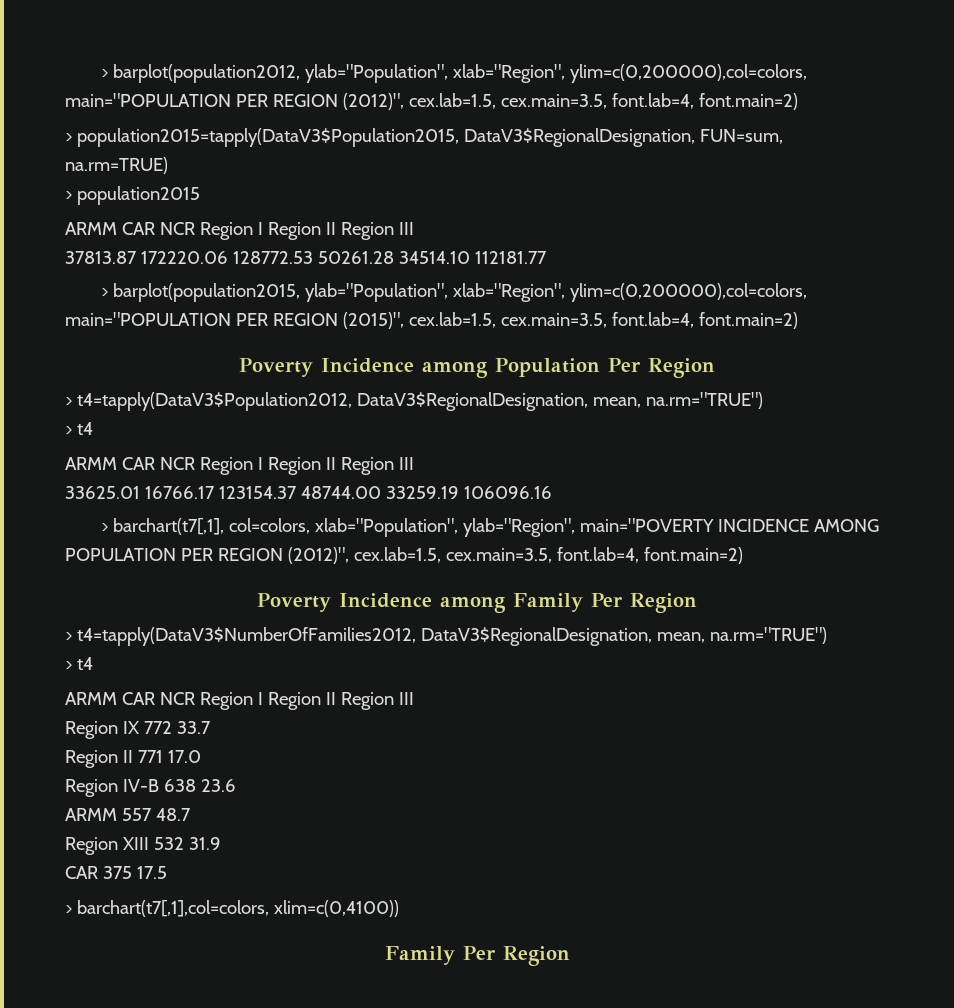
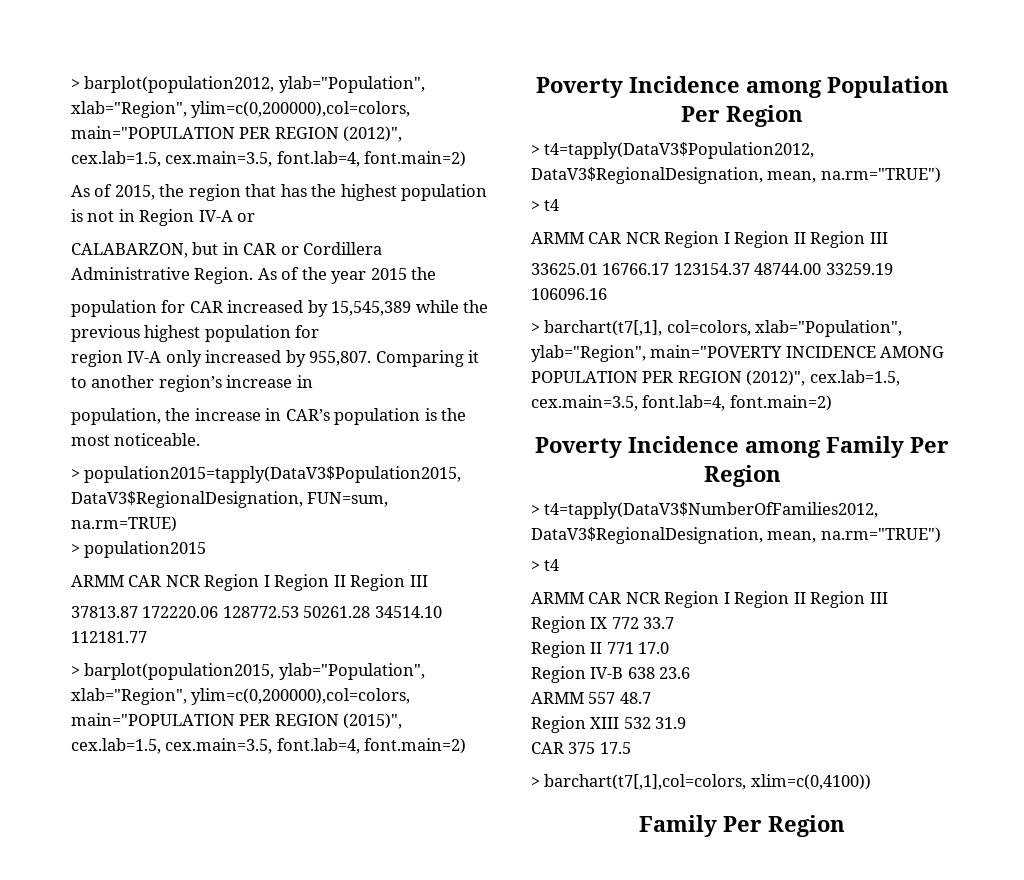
(798, 101) none -> [71,184,488,201] [71,209,256,226] [71,242,383,258] [71,267,437,284] [71,300,489,317] [71,325,320,342] [71,350,480,367] [71,375,313,392] [71,408,467,425] [71,433,201,446] // As of 2015, the region that has the highest population is not in Region IV-A or // CALABARZON, but in CAR or Cordillera Administrative Region. As of the year 2015 the // population for CAR increased by 15,545,389 while the previous highest population for // region IV-A only increased by 955,807. Comparing it to another region’s increase in // population, the increase in CAR’s population is the most noticeable.

